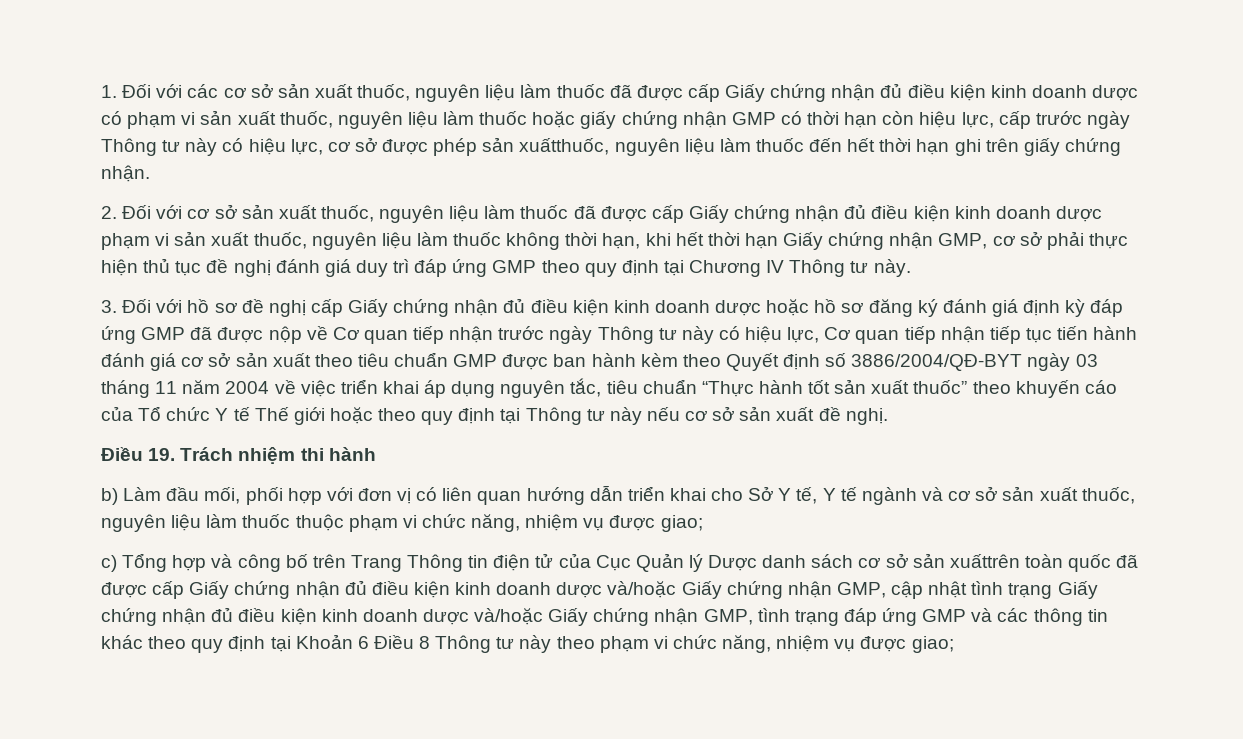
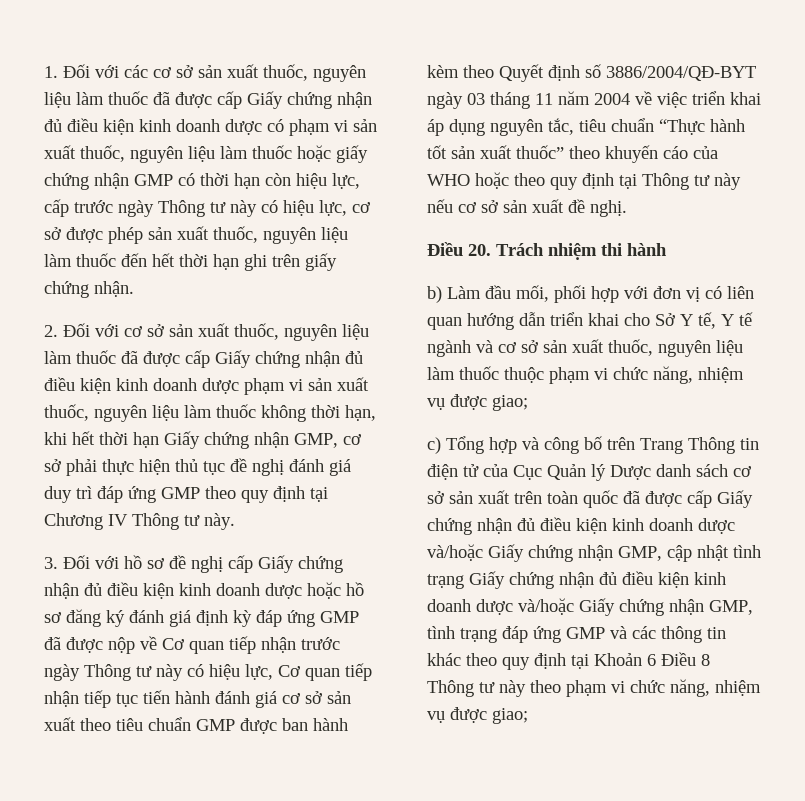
[519,138,610,155] xuấtthuốc, -> [177,226,258,243] xuất thuốc,
[138,406,325,425] Tổ chức Y tế Thế giới -> [427,174,470,186] WHO
[148,448,176,461] 19. -> [468,244,491,256] 20.
[949,554,1020,568] xuấttrên -> [478,490,542,504] xuất trên

